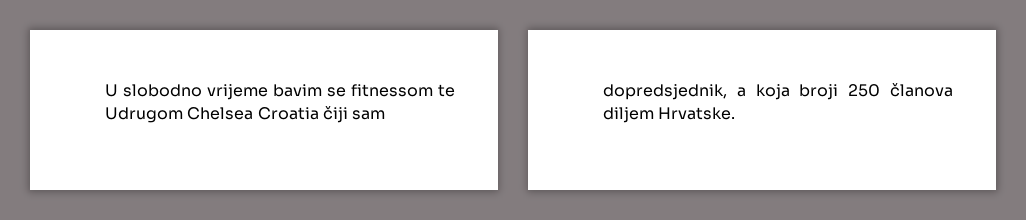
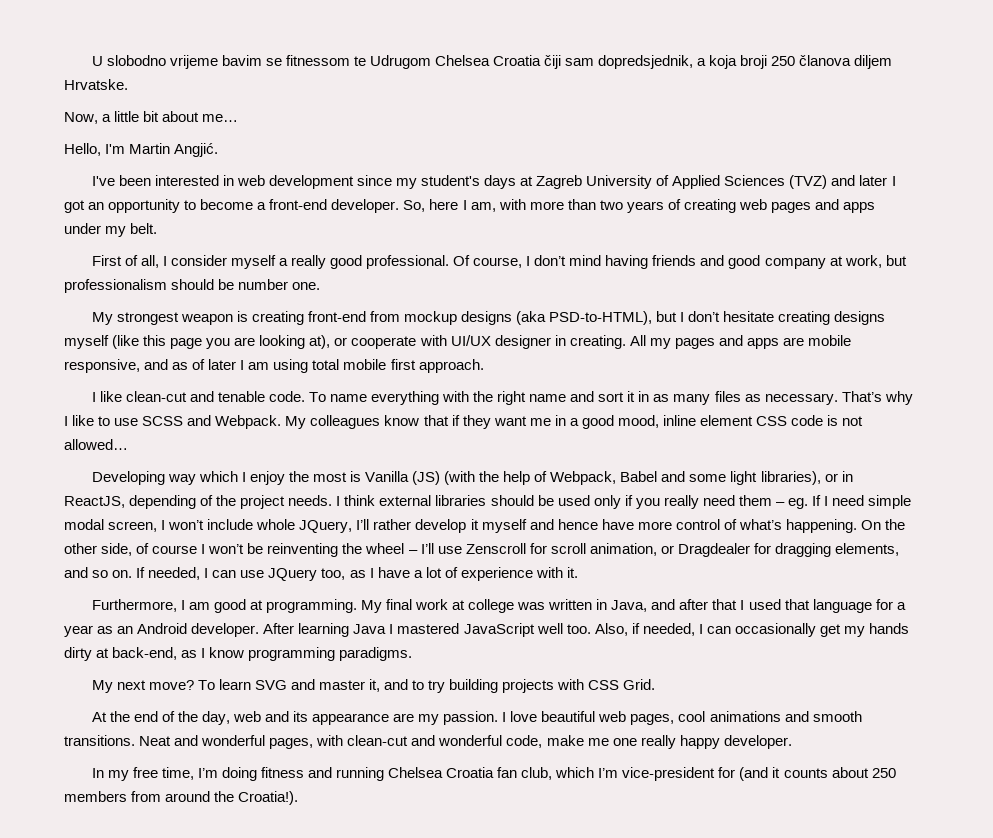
(736, 113) none -> [64,111,239,124] [64,143,219,157] [91,175,896,189] [64,199,876,213] [64,223,158,237] [91,255,907,269] [64,279,321,293] [91,311,886,325] [64,335,852,349] [64,359,484,373] [91,391,913,405] [64,415,864,429] [64,439,128,450] [91,471,853,485] [64,495,912,509] [64,519,906,533] [64,543,900,557] [64,567,578,581] [91,599,906,613] [64,623,910,637] [64,647,413,661] [91,679,656,693] [91,711,862,725] [64,735,792,749] [91,767,896,781] [64,791,299,805] // Now, a little bit about me… // Hello, I'm Martin Angjić. // I've been interested in web development since my student's days at Zagreb University of Applied Sciences (TVZ) and later I got an opportunity to become a front-end developer. So, here I am, with more than two years of creating web pages and apps under my belt. // First of all, I consider myself a really good professional. Of course, I don’t mind having friends and good company at work, but professionalism should be number one. // My strongest weapon is creating front-end from mockup designs (aka PSD-to-HTML), but I don’t hesitate creating designs myself (like this page you are looking at), or cooperate with UI/UX designer in creating. All my pages and apps are mobile responsive, and as of later I am using total mobile first approach. // I like clean-cut and tenable code. To name everything with the right name and sort it in as many files as necessary. That’s why I like to use SCSS and Webpack. My colleagues know that if they want me in a good mood, inline element CSS code is not allowed… // Developing way which I enjoy the most is Vanilla (JS) (with the help of Webpack, Babel and some light libraries), or in ReactJS, depending of the project needs. I think external libraries should be used only if you really need them – eg. If I need simple modal screen, I won’t include whole JQuery, I’ll rather develop it myself and hence have more control of what’s happening. On the other side, of course I won’t be reinventing the wheel – I’ll use Zenscroll for scroll animation, or Dragdealer for dragging elements, and so on. If needed, I can use JQuery too, as I have a lot of experience with it. // Furthermore, I am good at programming. My final work at college was written in Java, and after that I used that language for a year as an Android developer. After learning Java I mastered JavaScript well too. Also, if needed, I can occasionally get my hands dirty at back-end, as I know programming paradigms. // My next move? To learn SVG and master it, and to try building projects with CSS Grid. // At the end of the day, web and its appearance are my passion. I love beautiful web pages, cool animations and smooth transitions. Neat and wonderful pages, with clean-cut and wonderful code, make me one really happy developer. // In my free time, I’m doing fitness and running Chelsea Croatia fan club, which I’m vice-president for (and it counts about 250 members from around the Croatia!).

